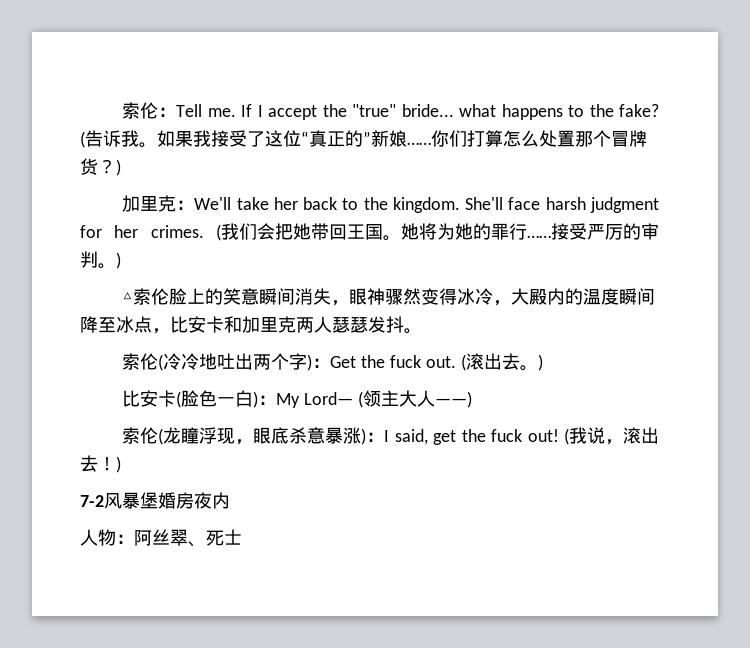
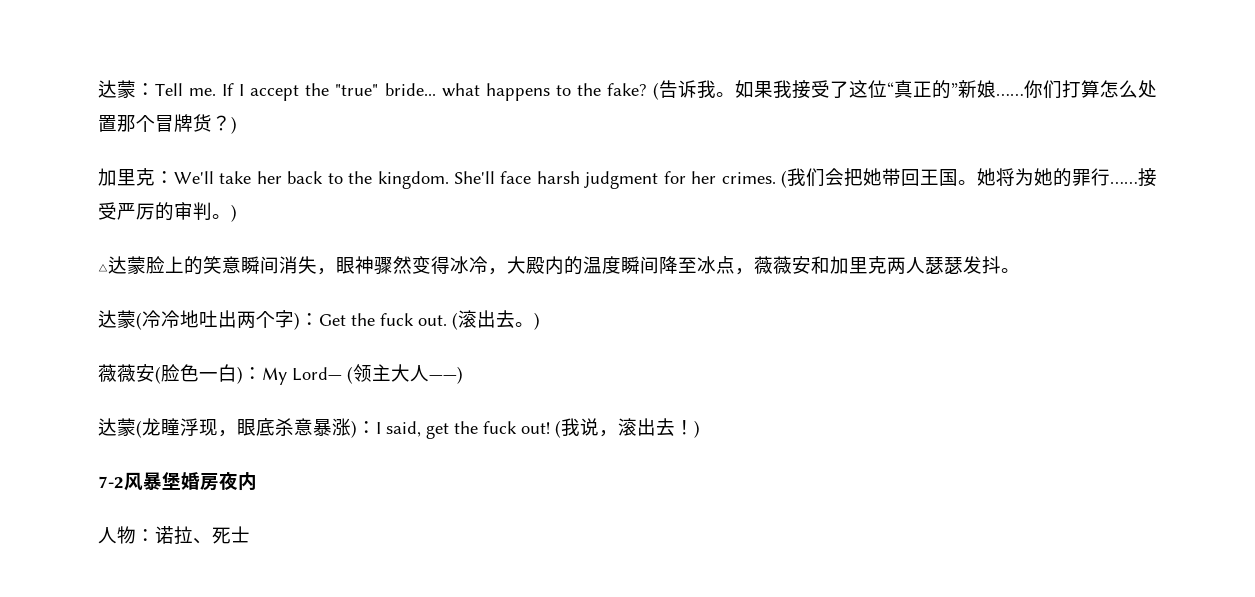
[122,102,159,119] 索伦 -> [98,80,136,98] 达蒙
[133,288,170,305] 索伦 -> [108,256,146,274] 达蒙
[170,316,224,333] 比安卡 -> [754,256,811,274] 薇薇安
[122,353,159,370] 索伦 -> [98,310,136,328] 达蒙
[122,390,177,407] 比安卡 -> [98,364,155,382] 薇薇安
[122,427,159,444] 索伦 -> [98,418,136,436] 达蒙
[134,529,188,546] 阿丝翠 -> [155,526,193,545] 诺拉

